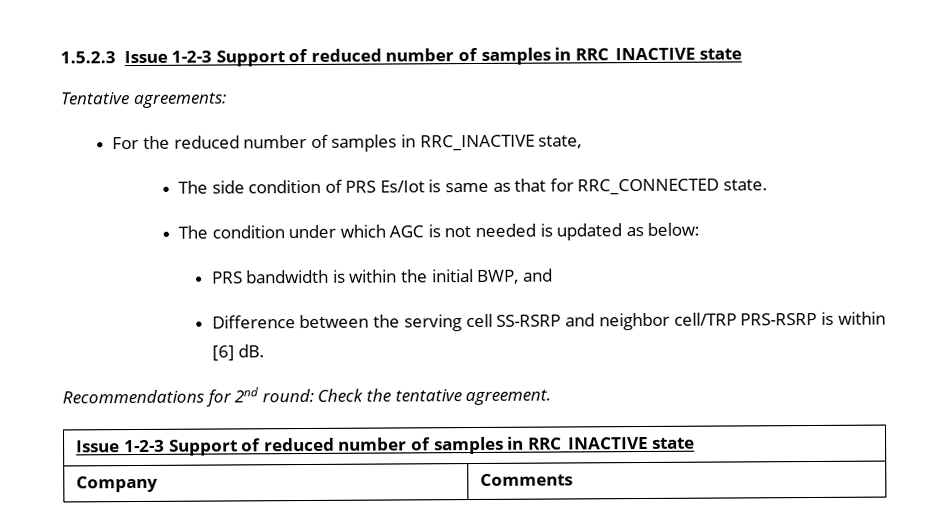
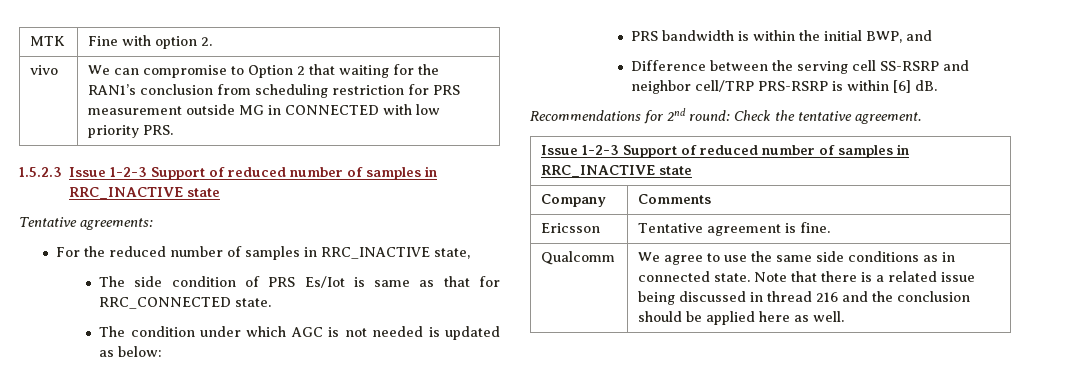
(60, 57) none -> [30,36,66,46] [88,35,213,49] [30,65,59,75] [88,64,440,78] [88,84,461,98] [88,104,441,115] [88,125,174,138] MTK | Fine with option 2. // vivo | We can compromise to Option 2 that waiting for the RAN1’s conclusion from scheduling restriction for PRS measurement outside MG in CONNECTED with low priority PRS. //
(574, 479) none -> [541,223,601,233] [638,222,831,236] [541,251,616,265] [638,251,956,265] [638,271,976,282] [638,291,971,305] [638,311,845,325] // Ericsson | Tentative agreement is fine. // Qualcomm | We agree to use the same side conditions as in connected state. Note that there is a related issue being discussed in thread 216 and the conclusion should be applied here as well.

